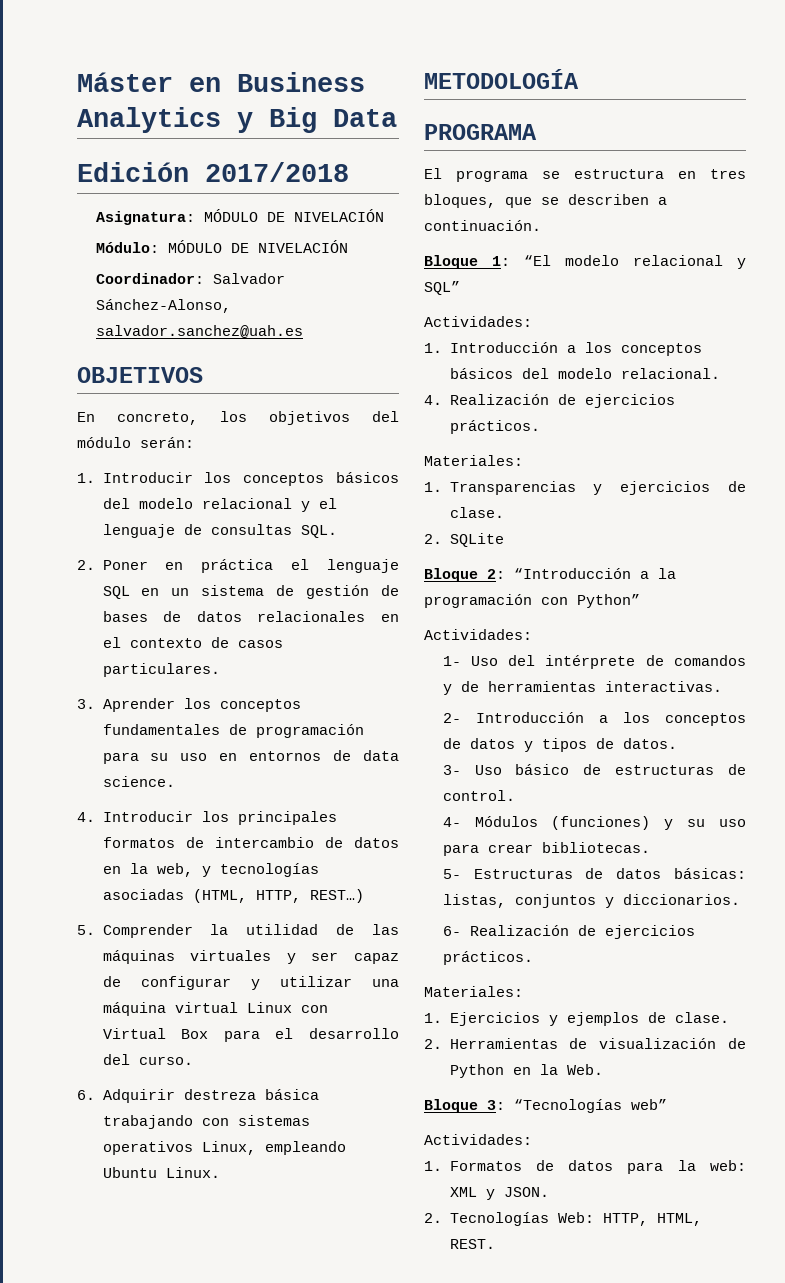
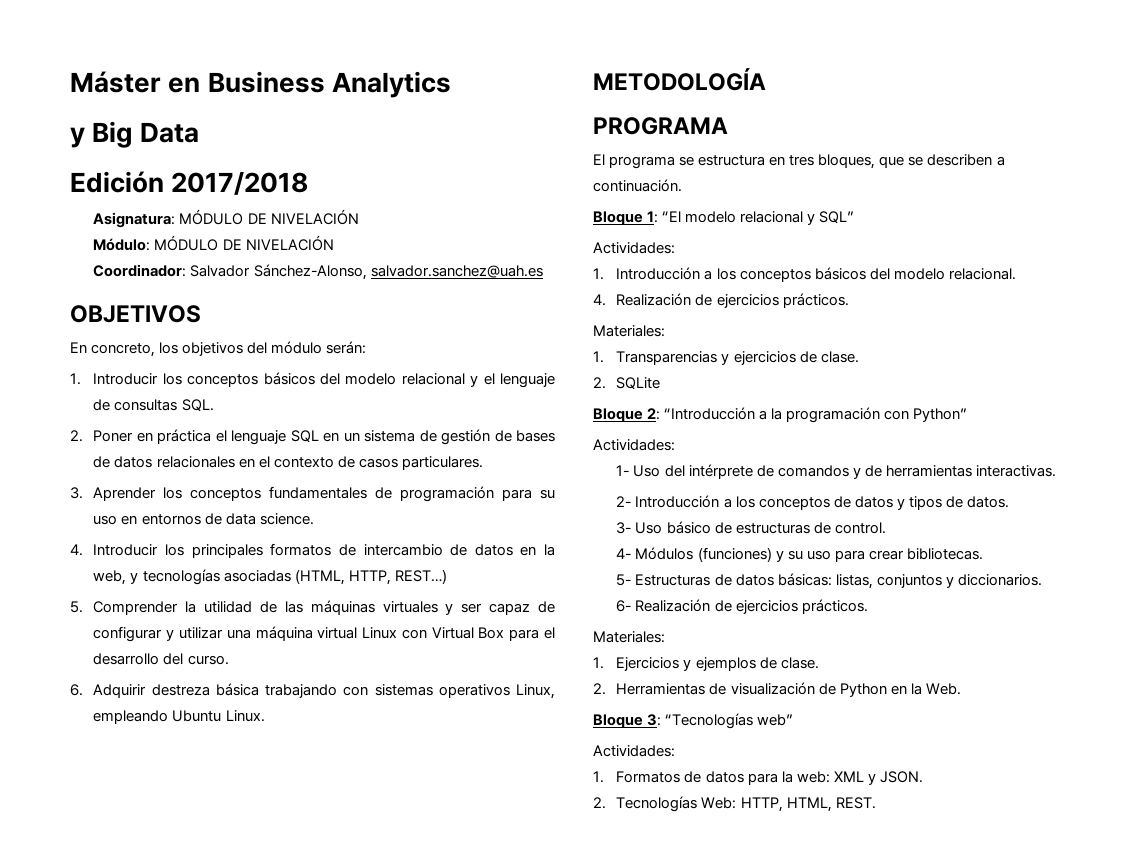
(221, 120) none -> (451, 84) //

